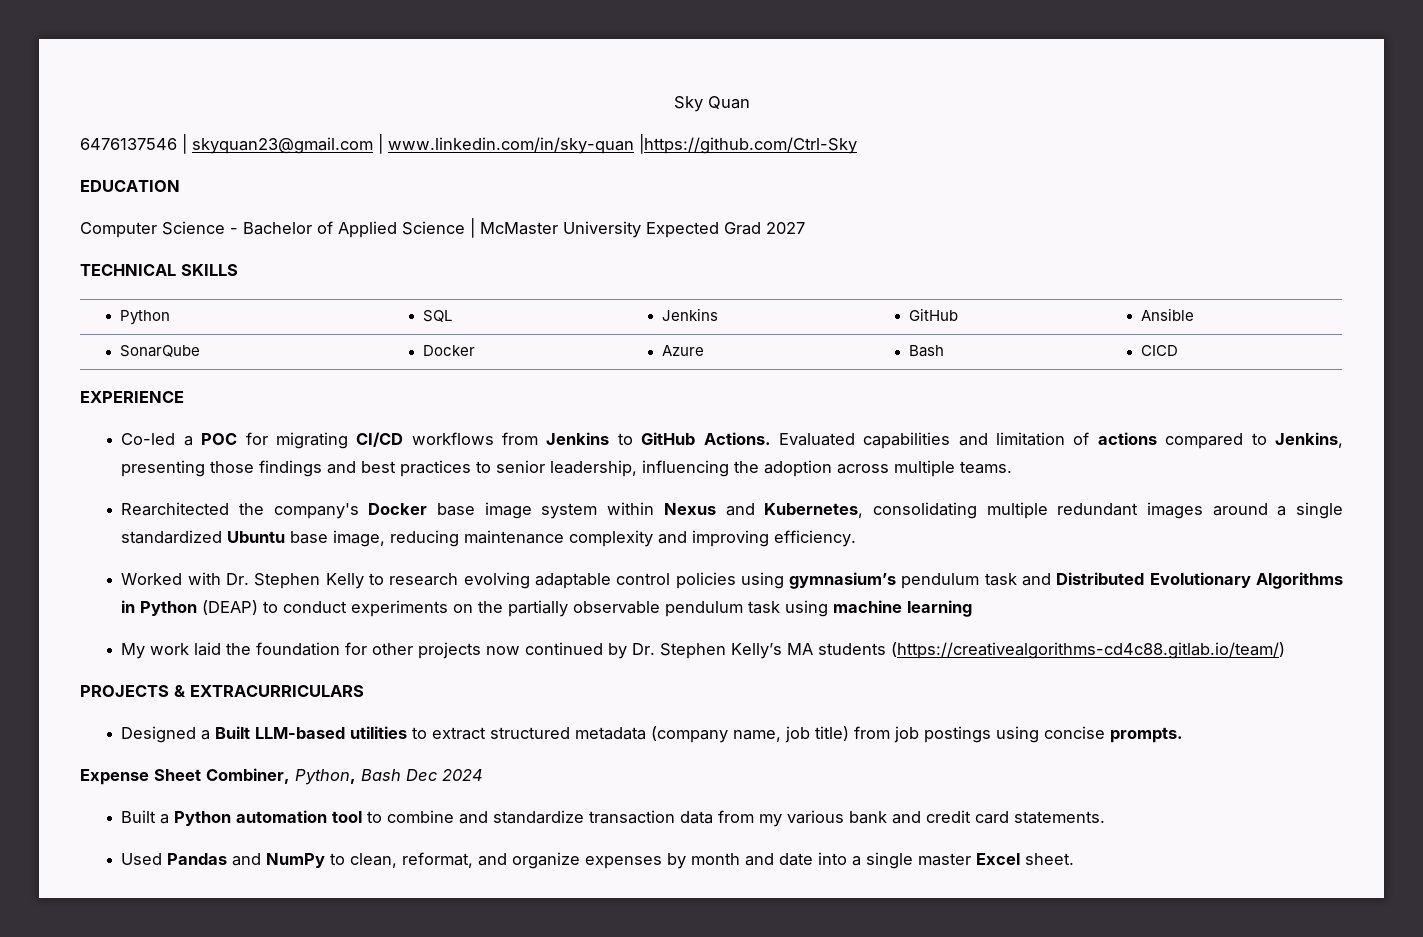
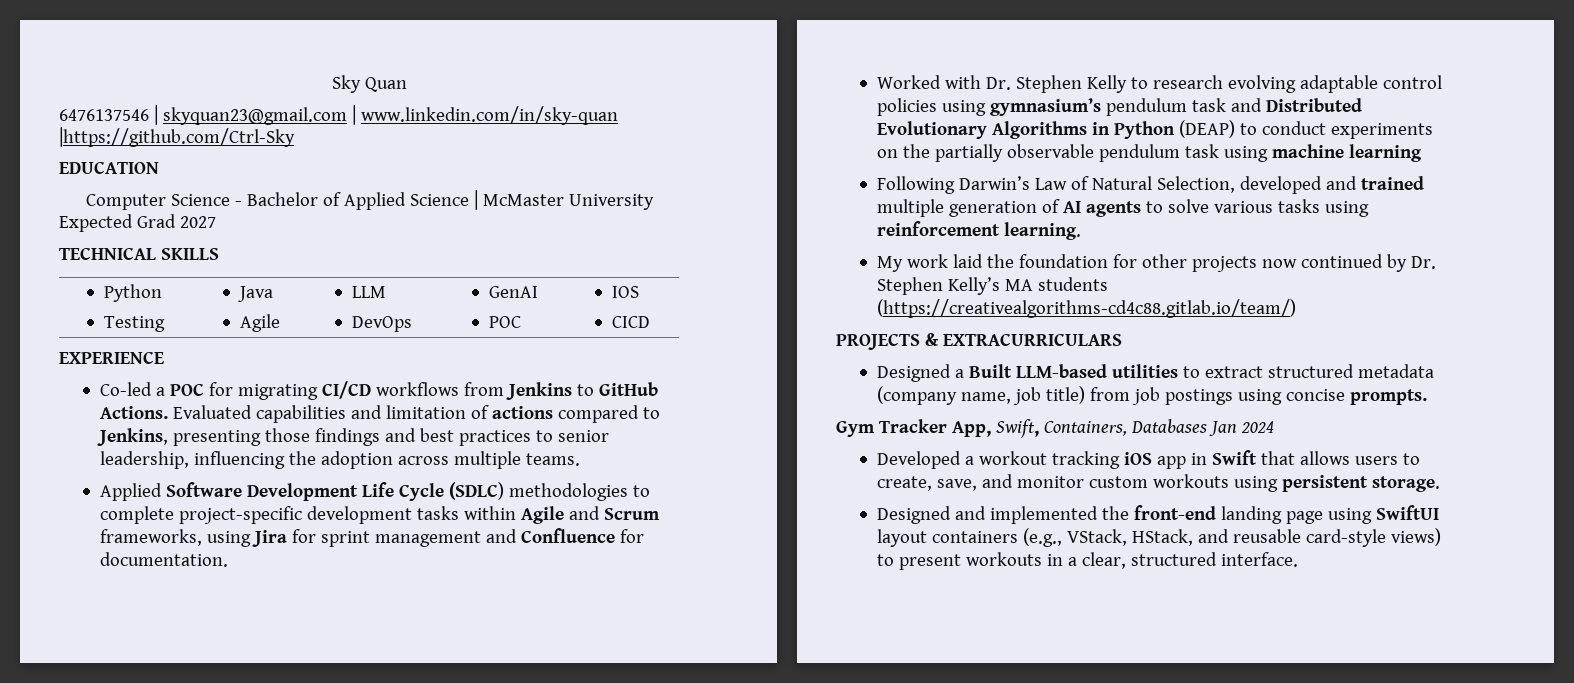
[422,310,452,322] [661,308,718,321] [908,308,958,321] [1140,308,1194,321] [119,345,200,357] [422,345,475,356] [661,345,704,356] [908,345,944,357] SQL | Jenkins | GitHub | Ansible // SonarQube | Docker | Azure | Bash -> [237,286,273,302] [351,286,386,298] [488,286,538,298] [611,286,639,298] [103,316,165,332] [239,314,280,332] [351,316,412,332] [488,316,521,328] Java | LLM | GenAI | IOS // Testing | Agile | DevOps | POC
[121,502,1343,519] [121,530,857,547] Rearchitected the company's Docker base image system within Nexus and Kubernetes, consolidating multiple redundant images around a single standardized Ubuntu base image, reducing maintenance complexity and improving efficiency. -> [99,482,650,501] [99,506,660,524] [99,528,644,547] [99,552,228,567] Applied Software Development Life Cycle (SDLC) methodologies to complete project-specific development tasks within Agile and Scrum frameworks, using Jira for sprint management and Confluence for documentation.
(973, 608) none -> [876,176,1424,194] [876,199,1369,217] [876,221,1081,240] // Following Darwin’s Law of Natural Selection, developed and trained multiple generation of AI agents to solve various tasks using reinforcement learning.
[80,768,483,785] [121,810,1106,827] [121,852,1075,869] Expense Sheet Combiner, Python, Bash Dec 2024 // Built a Python automation tool to combine and standardize transaction data from my various bank and credit card statements. // Used Pandas and NumPy to clean, reformat, and organize expenses by month and date into a single master Excel sheet. -> [836,419,1274,438] [876,450,1420,469] [876,474,1440,492] [876,505,1439,524] [876,528,1441,547] [876,552,1298,570] Gym Tracker App, Swift, Containers, Databases Jan 2024 // Developed a workout tracking iOS app in Swift that allows users to create, save, and monitor custom workouts using persistent storage. // Designed and implemented the front-end landing page using SwiftUI layout containers (e.g., VStack, HStack, and reusable card-style views) to present workouts in a clear, structured interface.

